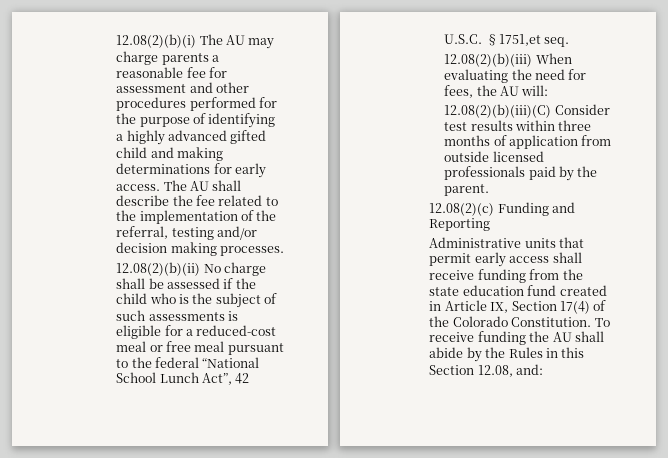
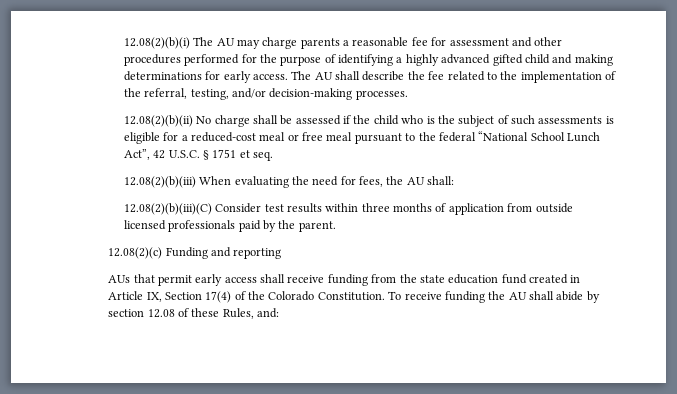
[171,226,258,240] [116,242,217,256] testing and/or decision making -> [190,88,353,100] testing, and/or decision-making
[485,34,541,46] §1751,et -> [202,149,250,160] § 1751 et
[521,85,549,96] will: -> [427,176,455,185] shall:
[429,218,491,231] [429,237,556,248] Reporting // Administrative units -> [233,248,282,259] [108,275,131,283] reporting // AUs
[485,347,585,358] [429,365,513,377] the Rules in this Section 12.08, -> [108,308,254,319] section 12.08 of these Rules,

